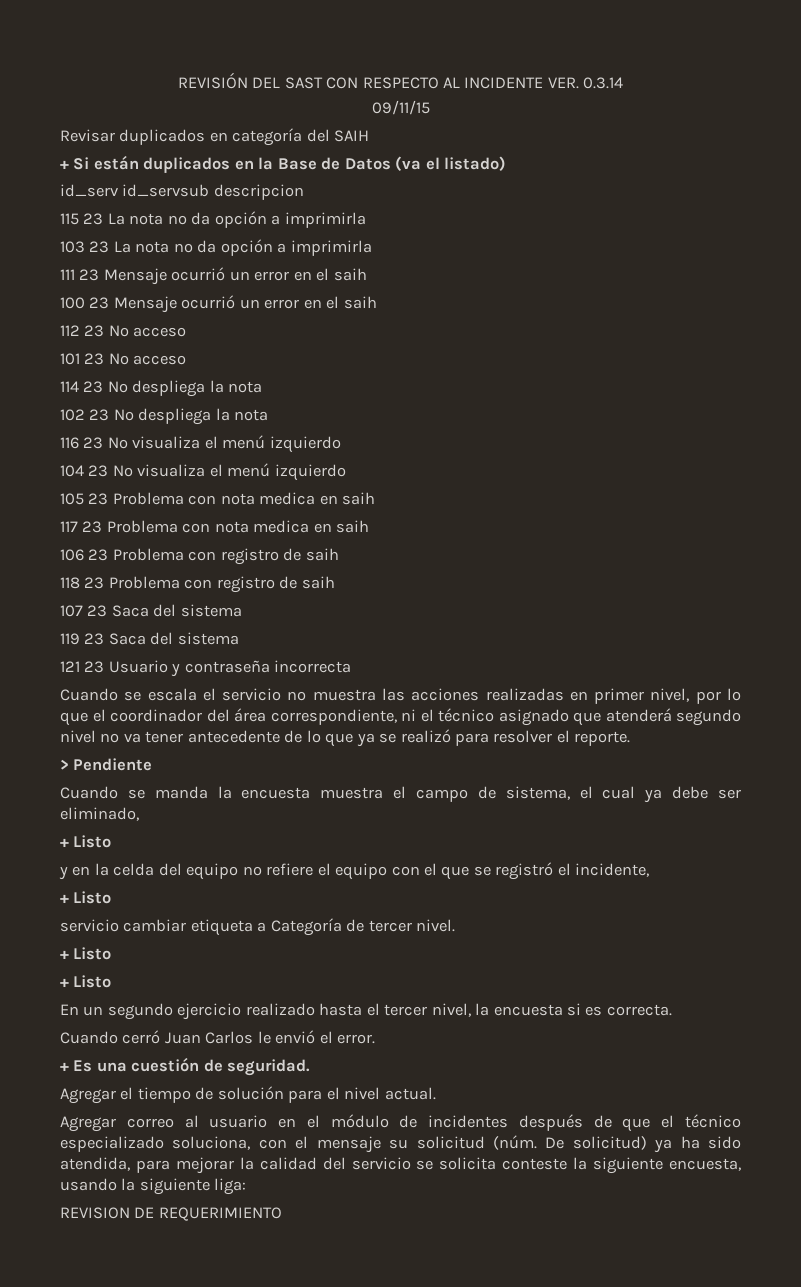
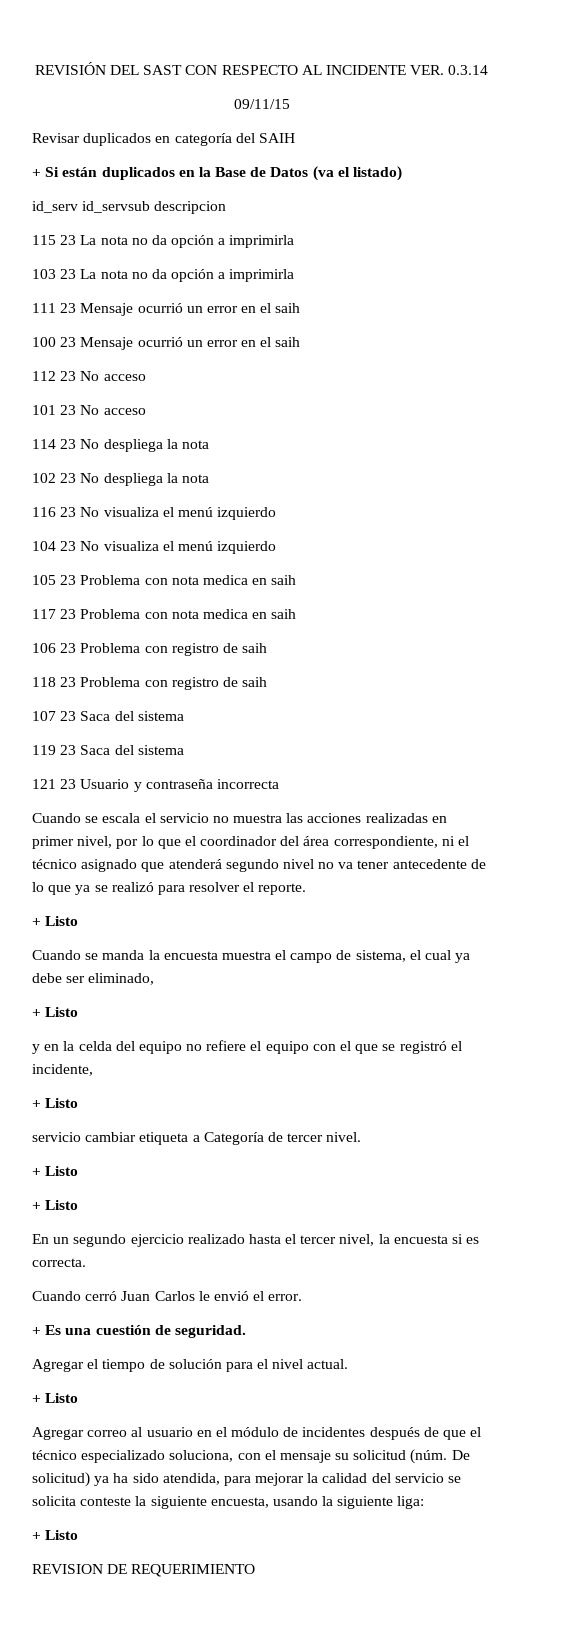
[60,758,153,771] > Pendiente -> [32,916,79,926] + Listo
(436, 1093) none -> [32,1393,79,1403] // + Listo
(247, 1186) none -> [32,1530,79,1540] // + Listo

